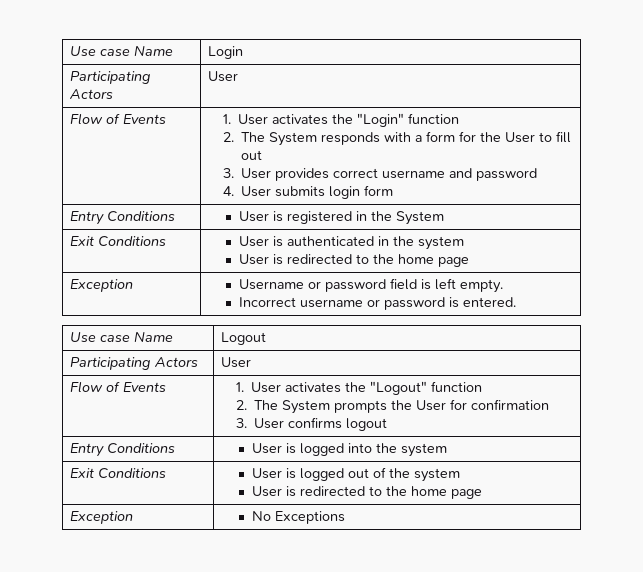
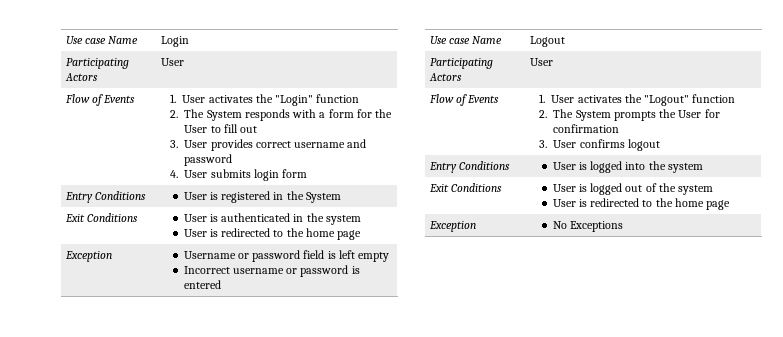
[459,279,503,293] empty. -> [358,252,390,262] empty
[462,297,516,307] entered. -> [183,280,221,289] entered

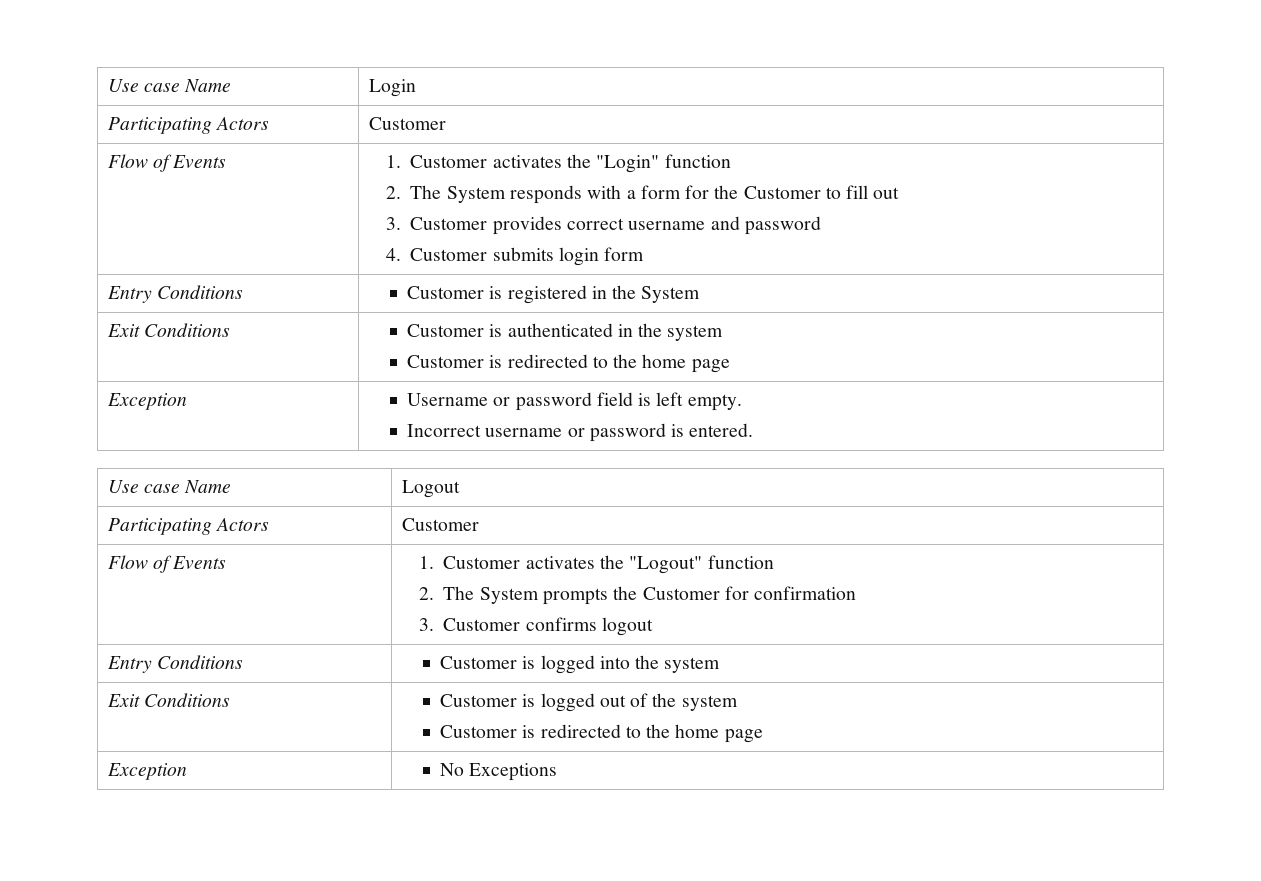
[160,58,184,66] [64,94,136,106] [170,94,206,103] User // Flow of Events | 1. User -> [368,117,446,130] [107,154,227,172] [385,155,488,168] Customer // Flow of Events | 1. Customer
[184,125,208,133] User -> [743,186,821,199] Customer
[184,140,208,148] User -> [410,217,488,230] Customer
[184,170,208,178] User -> [410,248,488,261] Customer
[183,192,207,200] User -> [407,286,485,299] Customer
[183,214,207,222] User -> [407,324,485,337] Customer
[183,229,207,237] User -> [407,355,485,368] Customer
[358,252,390,262] empty -> [687,394,742,411] empty.
[183,280,221,289] entered -> [689,423,754,437] entered.
[529,58,553,66] [428,94,500,106] [539,94,575,103] User // Flow of Events | 1. User -> [401,518,479,531] [107,555,227,573] [418,556,521,569] Customer // Flow of Events | 1. Customer
[678,110,702,118] User -> [642,587,720,600] Customer
[553,140,577,148] User -> [443,618,521,631] Customer
[552,162,576,170] User -> [440,656,518,669] Customer
[552,184,576,192] User -> [440,694,518,707] Customer
[552,199,576,207] User -> [440,725,518,738] Customer

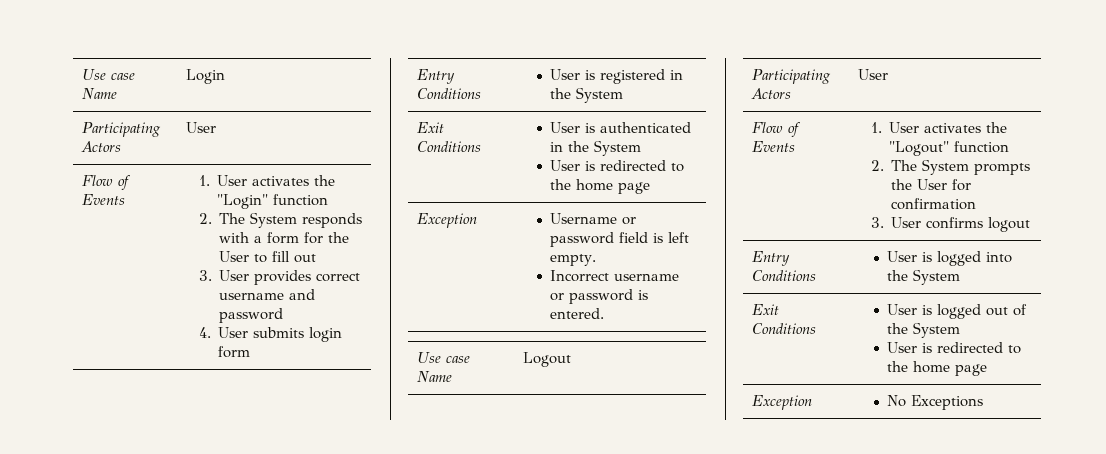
[368,117,446,130] [107,154,227,172] [385,155,488,168] Customer // Flow of Events | 1. Customer -> [185,122,216,133] [81,175,130,190] [81,194,125,205] [198,175,248,186] User // Flow of Events | 1. User
[743,186,821,199] Customer -> [219,251,250,262] User
[410,217,488,230] Customer -> [219,270,250,281] User
[410,248,488,261] Customer -> [218,327,249,338] User
[407,286,485,299] Customer -> [550,69,581,80] User
[407,324,485,337] Customer -> [550,122,581,133] User
[667,325,724,341] [407,355,485,368] system // Customer -> [594,140,642,156] [550,160,581,171] System // User
[401,518,479,531] [107,555,227,573] [418,556,521,569] Customer // Flow of Events | 1. Customer -> [857,69,888,80] [751,122,800,137] [751,141,795,152] [870,122,920,133] User // Flow of Events | 1. User
[642,587,720,600] Customer -> [917,179,948,190] User
[443,618,521,631] Customer -> [891,217,922,228] User
[440,656,518,669] Customer -> [887,251,918,262] User
[664,657,721,673] [106,693,231,707] [440,694,518,707] system // Exit Conditions | Customer -> [913,269,961,285] [751,304,779,315] [751,323,816,334] [887,304,918,315] System // Exit Conditions | User
[681,695,738,711] [440,725,518,738] system // Customer -> [913,322,961,338] [887,342,918,353] System // User

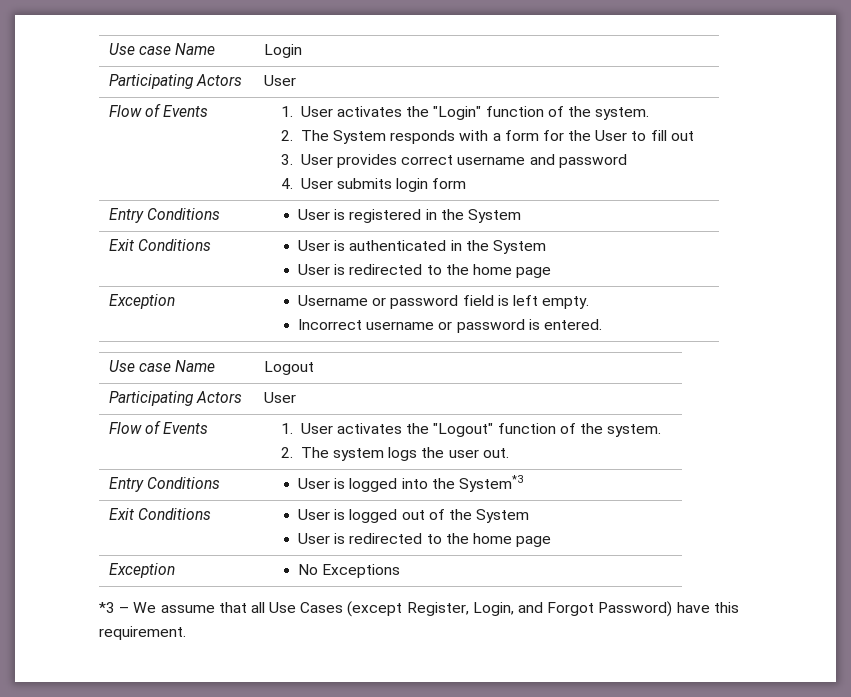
(329, 200) none -> [547,106,650,120] of the system.
[870,159,1031,175] [891,179,972,191] [891,198,977,210] [870,217,1031,232] // 2. The System prompts the User for confirmation // 3. User confirms logout -> [559,423,662,437] [281,447,509,461] of the system. // 2. The system logs the user out.
[913,269,961,285] System -> [459,475,524,492] System*3
(984, 402) none -> [99,601,739,617] [99,626,186,640] // *3 – We assume that all Use Cases (except Register, Login, and Forgot Password) have this requirement.

